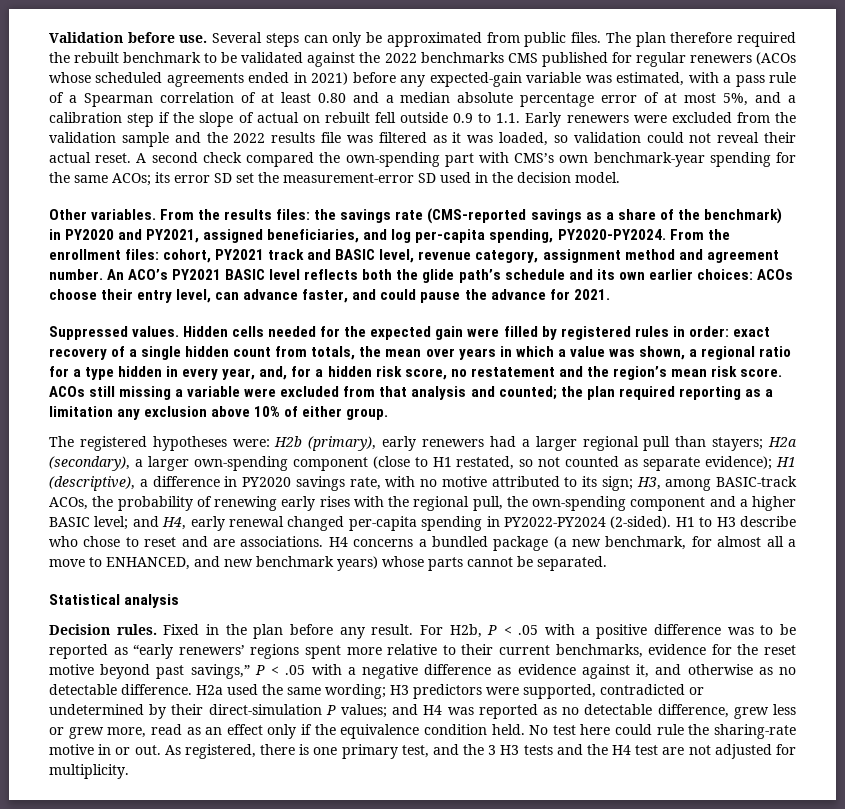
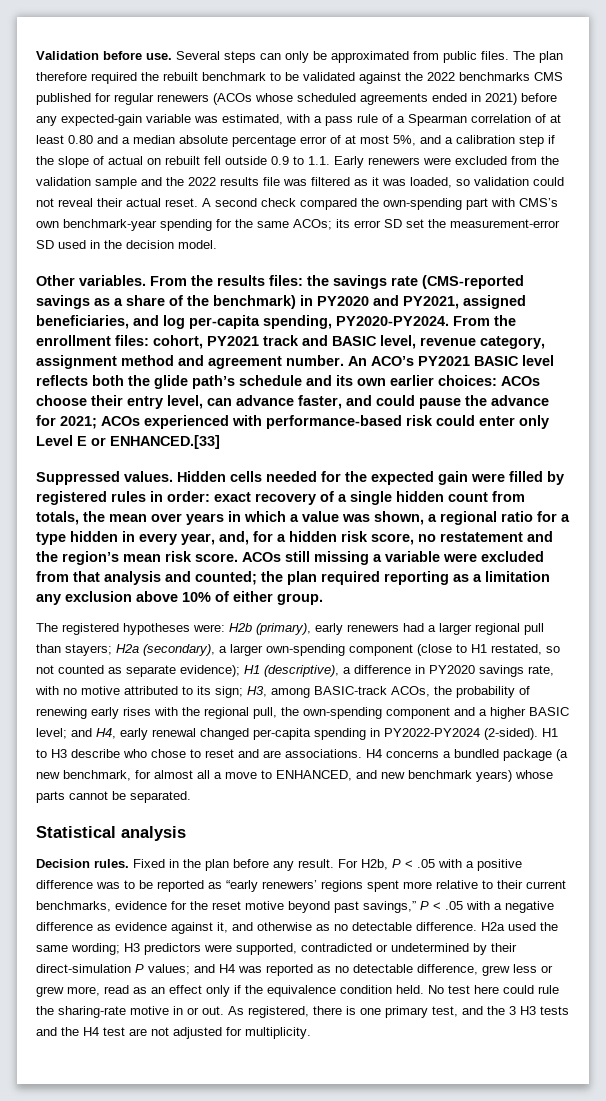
[573,289,610,300] 2021. -> [60,415,549,429] [36,435,220,449] 2021; ACOs experienced with performance-based risk could enter only Level E or ENHANCED.[33]

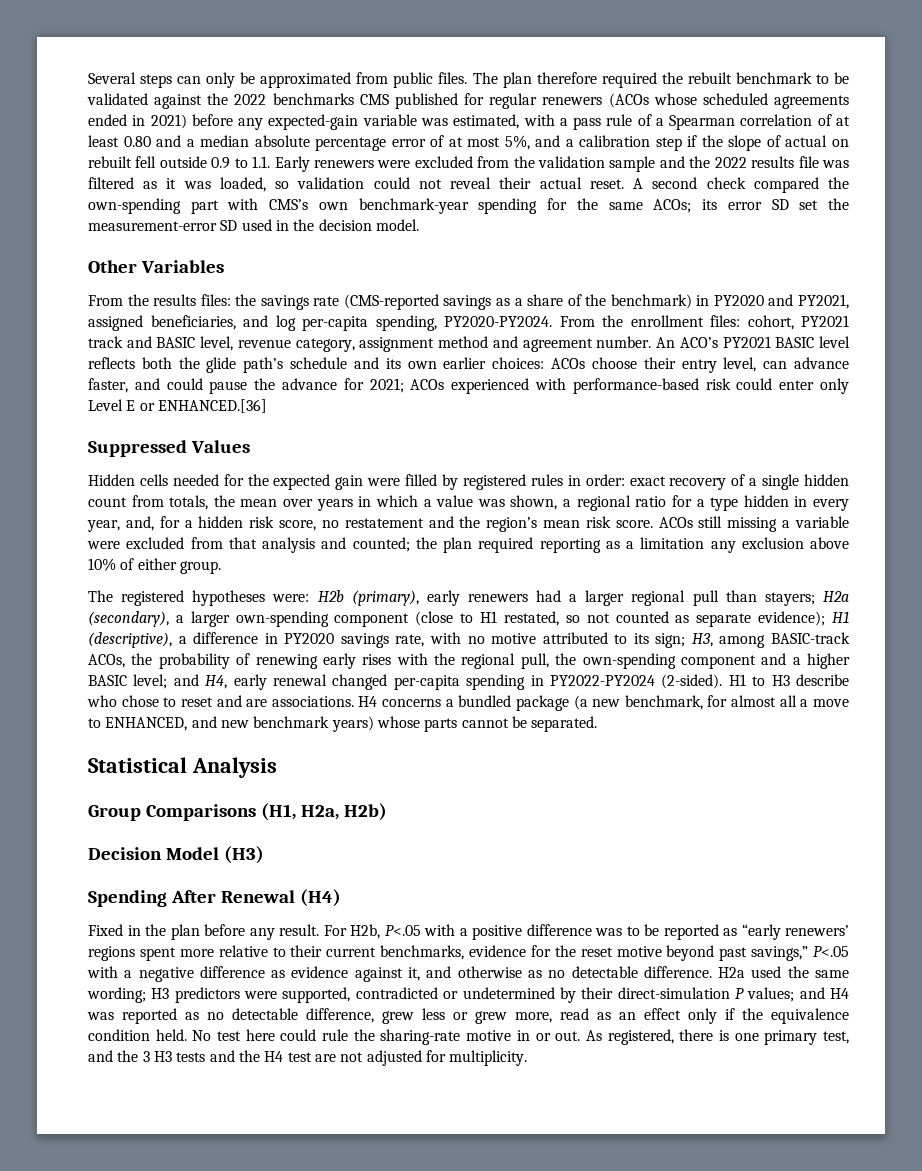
[36,51,172,60] Validation before use. -> (88, 78) none
[79,275,146,286] variables. -> [140,260,224,273] Variables //
[110,435,220,449] ENHANCED.[33] -> [157,399,267,413] ENHANCED.[36]
[124,471,173,482] values. -> [190,440,250,453] Values //
[121,826,186,841] [36,859,129,868] analysis // Decision rules. -> [191,757,277,778] [88,803,387,821] [88,846,264,864] [88,889,341,907] Analysis // Group Comparisons (H1, H2a, H2b) // Decision Model (H3) // Spending After Renewal (H4) //
[392,859,435,868] P < .05 -> [384,925,421,936] P<.05
[420,901,463,910] P < .05 -> [813,946,849,957] P<.05

